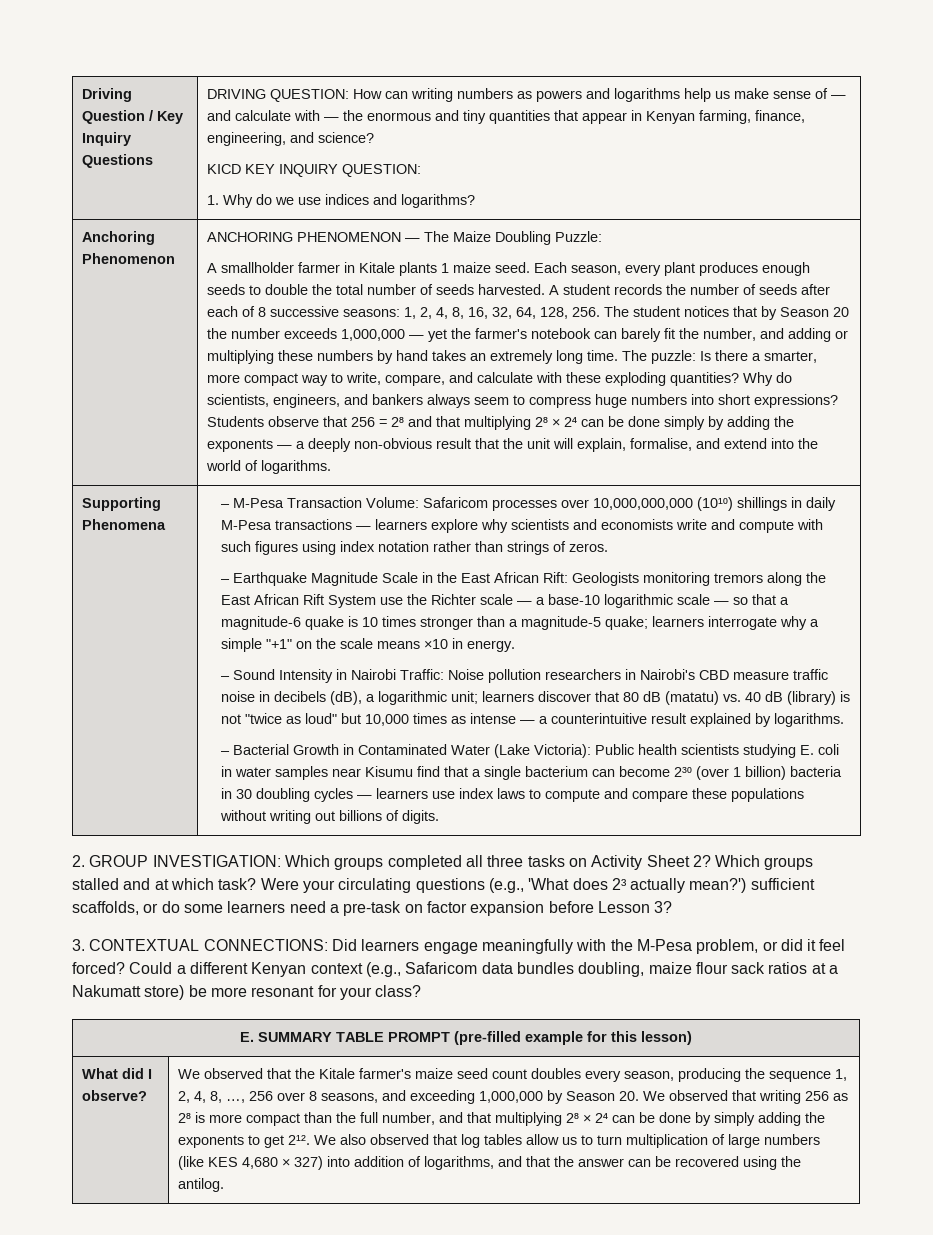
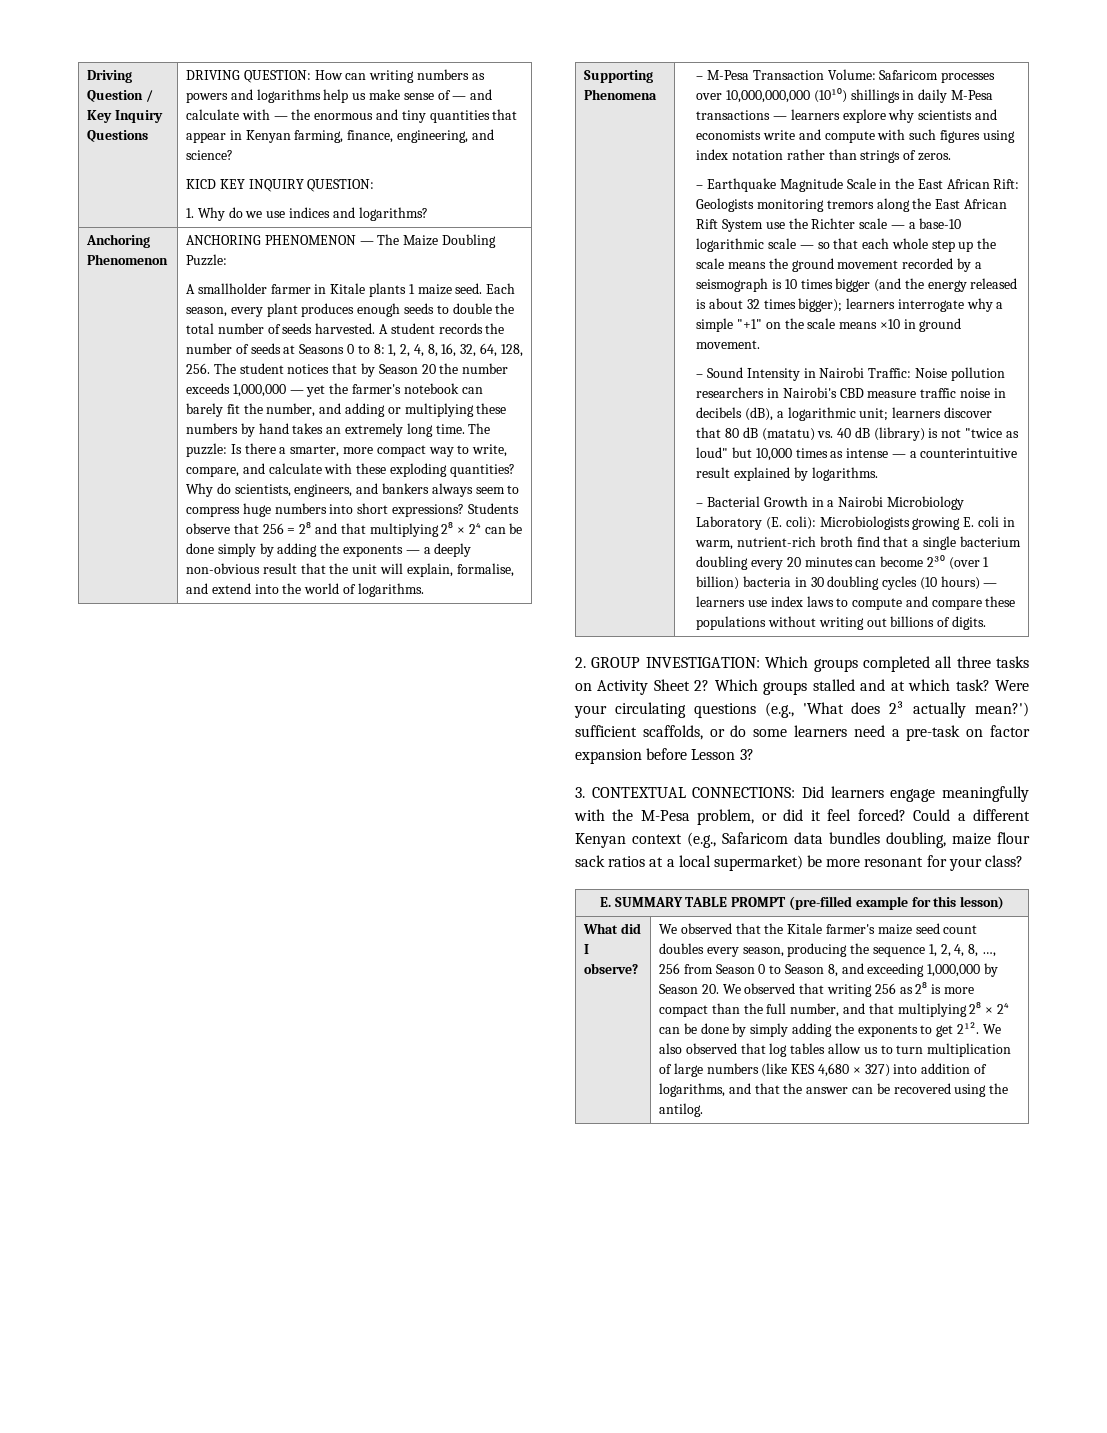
[801,284,831,295] [207,306,401,317] after each of 8 successive seasons: -> [283,344,385,354] at Seasons 0 to 8:
[780,597,790,605] [221,616,649,630] a magnitude-6 quake is 10 times stronger than a magnitude-5 quake; -> [862,238,997,252] [696,258,982,272] [696,278,1018,292] [696,298,843,312] each whole step up the scale means the ground movement recorded by a seismograph is 10 times bigger (and the energy released is about 32 times bigger);
[467,640,516,652] energy. -> [919,318,962,332] [696,340,761,349] ground movement.
[358,744,840,758] [221,766,414,780] Contaminated Water (Lake Victoria): Public health scientists studying E. coli in water samples near Kisumu -> [827,496,964,510] [696,516,1015,530] [695,536,853,550] a Nairobi Microbiology Laboratory (E. coli): Microbiologists growing E. coli in warm, nutrient-rich broth
(589, 771) none -> [696,556,853,570] doubling every 20 minutes
(354, 795) none -> [919,576,980,590] (10 hours)
[72,985,185,1000] Nakumatt store) -> [678,855,803,871] local supermarket)
[277,1091,379,1103] over 8 seasons, -> [683,964,838,977] from Season 0 to Season 8,

